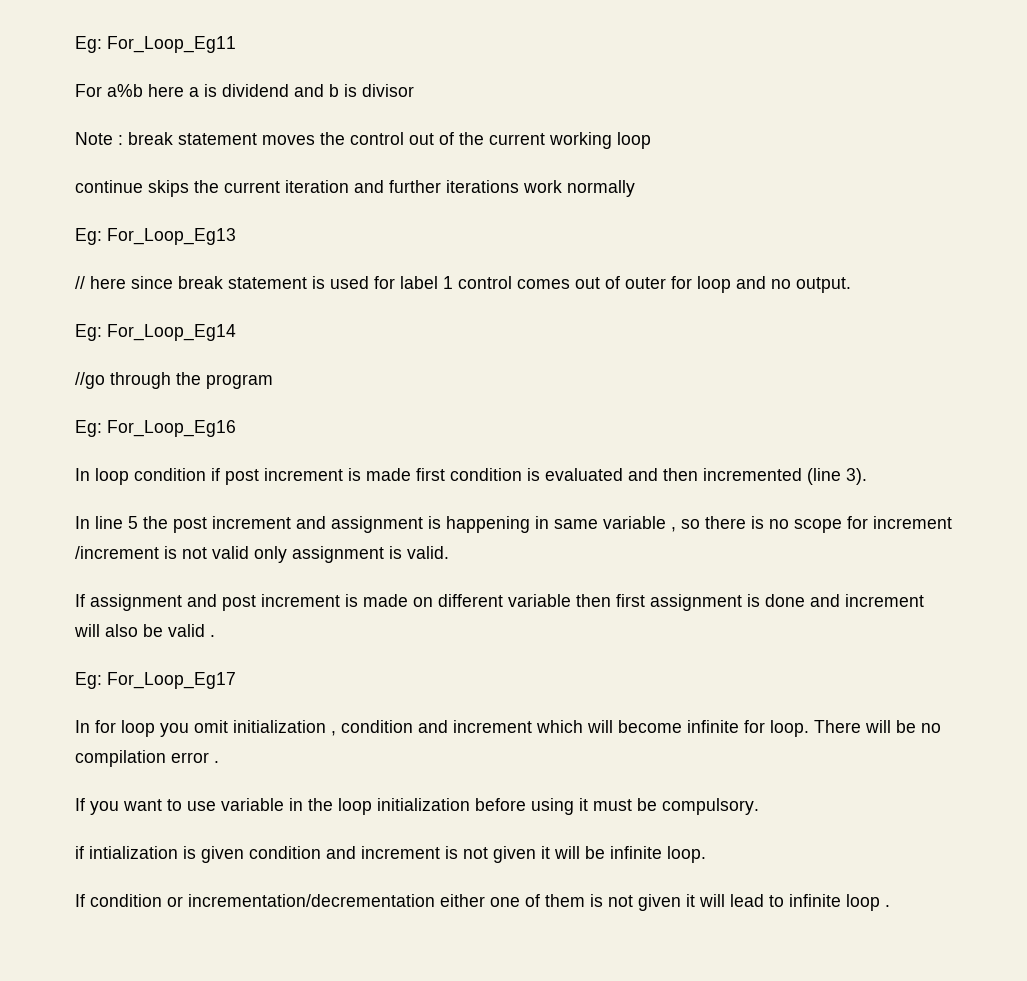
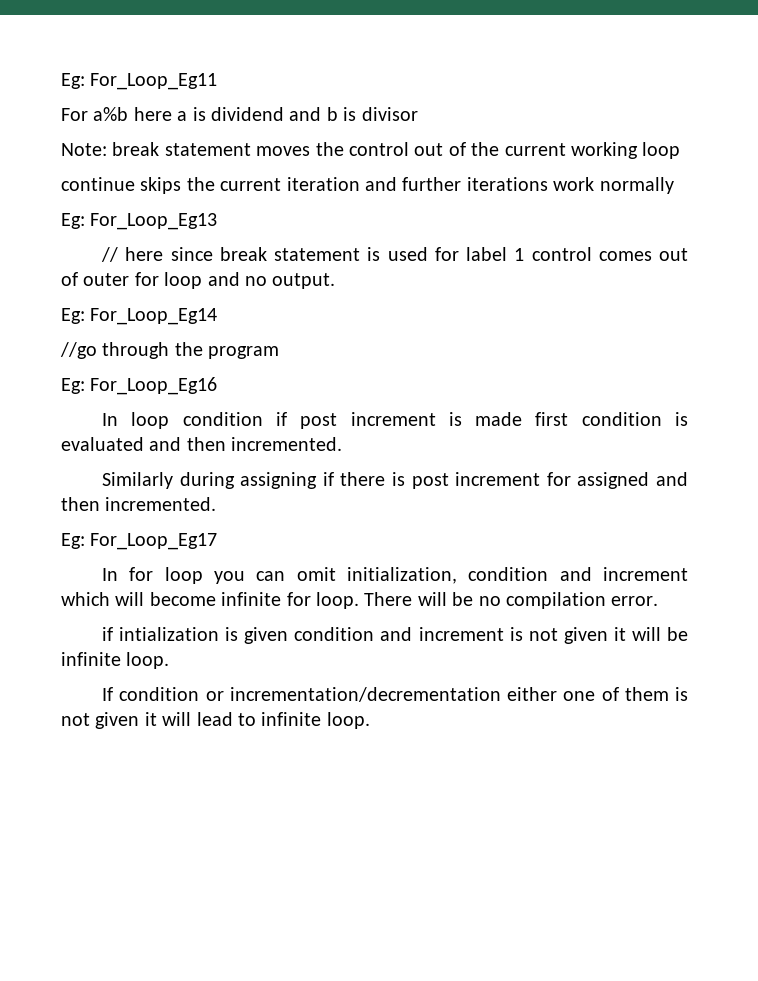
[75,132,123,145] Note : -> [61,143,107,156] Note:
[703,468,867,485] [75,516,952,533] [75,546,449,563] [75,594,924,611] [74,624,215,637] incremented (line 3). // In line 5 the post increment and assignment is happening in same variable , so there is no scope for increment /increment is not valid only assignment is valid. // If assignment and post increment is made on different variable then first assignment is done and increment will also be valid . -> [231,437,343,451] [102,472,688,489] [61,497,217,511] incremented. // Similarly during assigning if there is post increment for assigned and then incremented.
[194,720,336,736] omit initialization , -> [256,567,458,584] can omit initialization,
[171,752,219,763] [75,798,759,815] error . // If you want to use variable in the loop initialization before using it must be compulsory. -> [611,596,659,606] error.
[846,894,890,911] loop . -> [326,712,370,729] loop.

